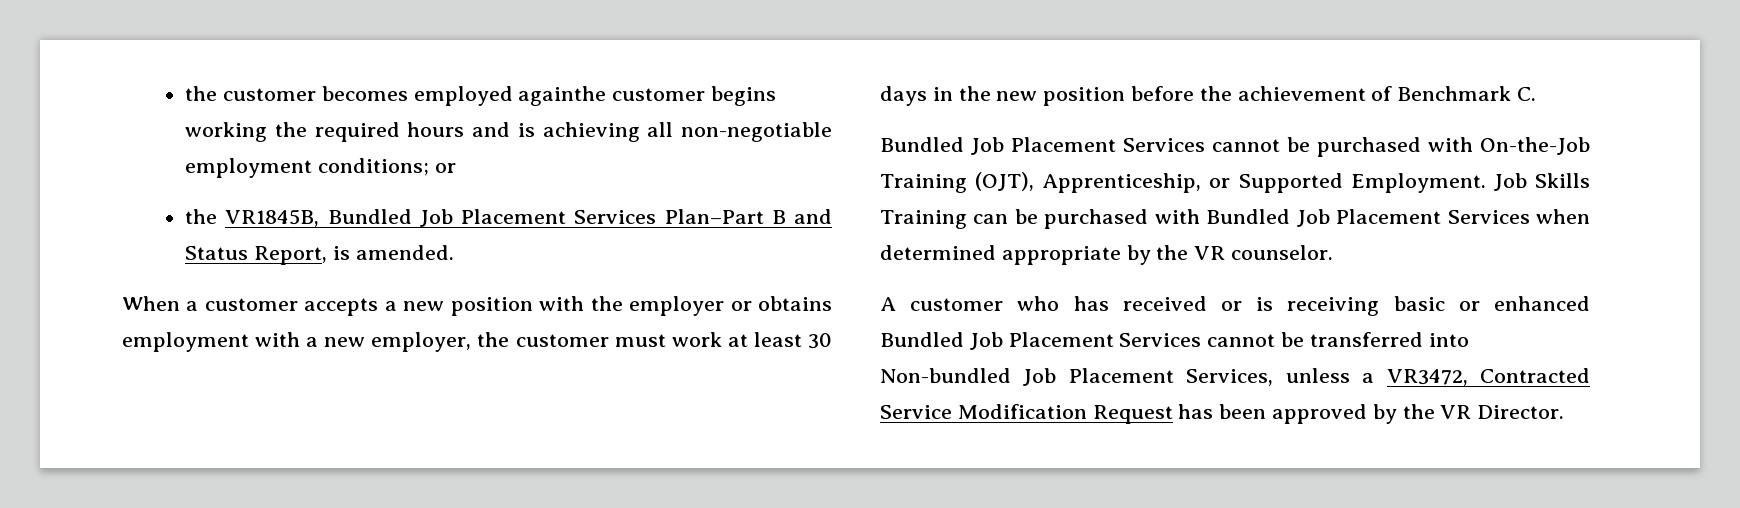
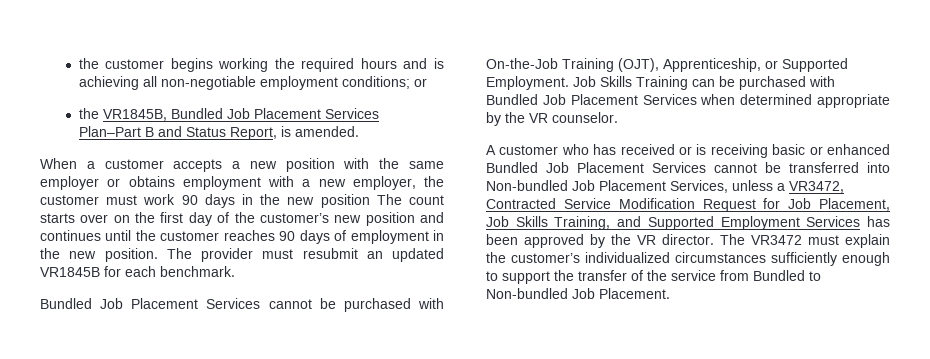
[185,86,706,106] the customer becomes employed againthe customer -> [78,58,165,69] the customer
(623, 303) none -> [408,161,444,169] same
[727,332,832,349] at least 30 -> [181,195,198,205] 90
[1131,86,1537,101] before the achievement of Benchmark C. -> [376,194,444,205] [40,212,445,226] [40,230,445,244] [40,248,444,262] [40,266,235,277] The count starts over on the first day of the customer’s new position and continues until the customer reaches 90 days of employment in the new position. The provider must resubmit an updated VR1845B for each benchmark.
(1173, 414) none -> [763,198,890,211] [486,216,861,230] for Job Placement, Job Skills Training, and Supported Employment Services
[1477,405,1565,419] Director. -> [662,234,890,248] [486,252,890,266] [486,270,821,284] [486,288,670,299] director. The VR3472 must explain the customer’s individualized circumstances sufficiently enough to support the transfer of the service from Bundled to Non-bundled Job Placement.

